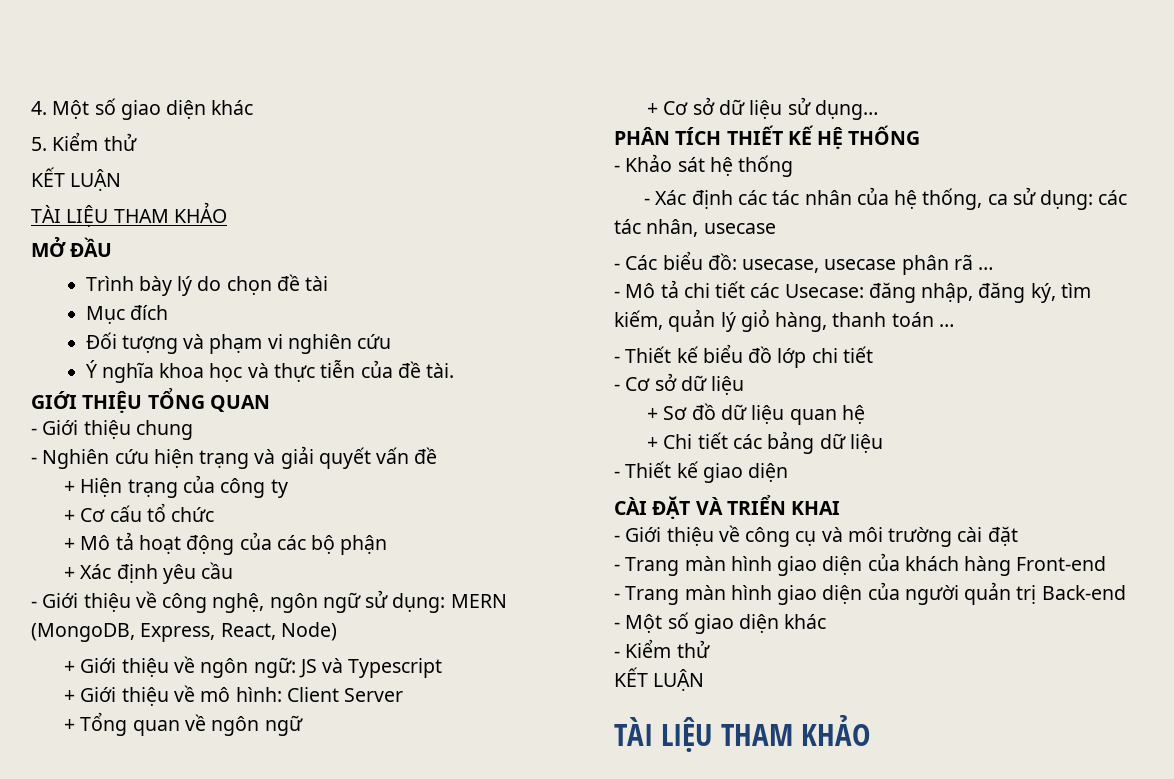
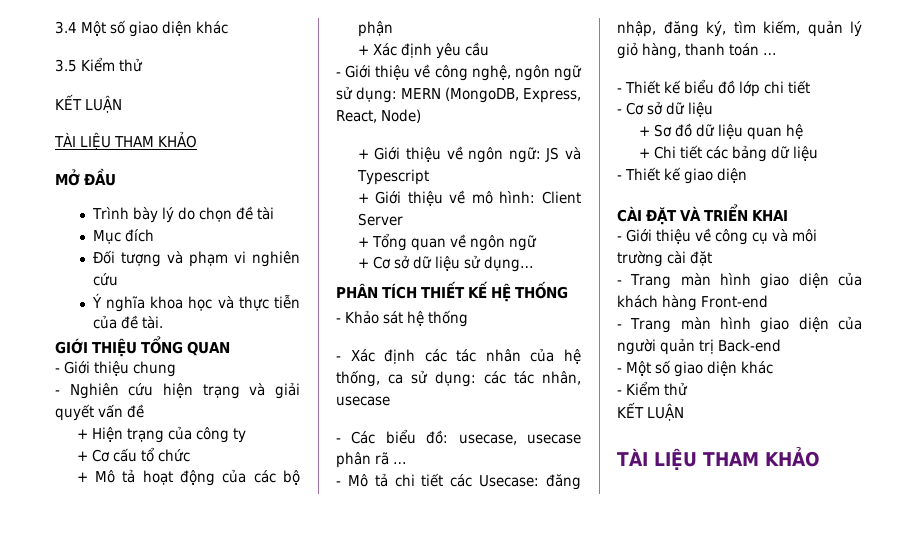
[31,98,254,120] [31,137,47,151] 4. Một số giao diện khác // 5. -> [55,20,228,37] [55,59,77,72] 3.4 Một số giao diện khác // 3.5

